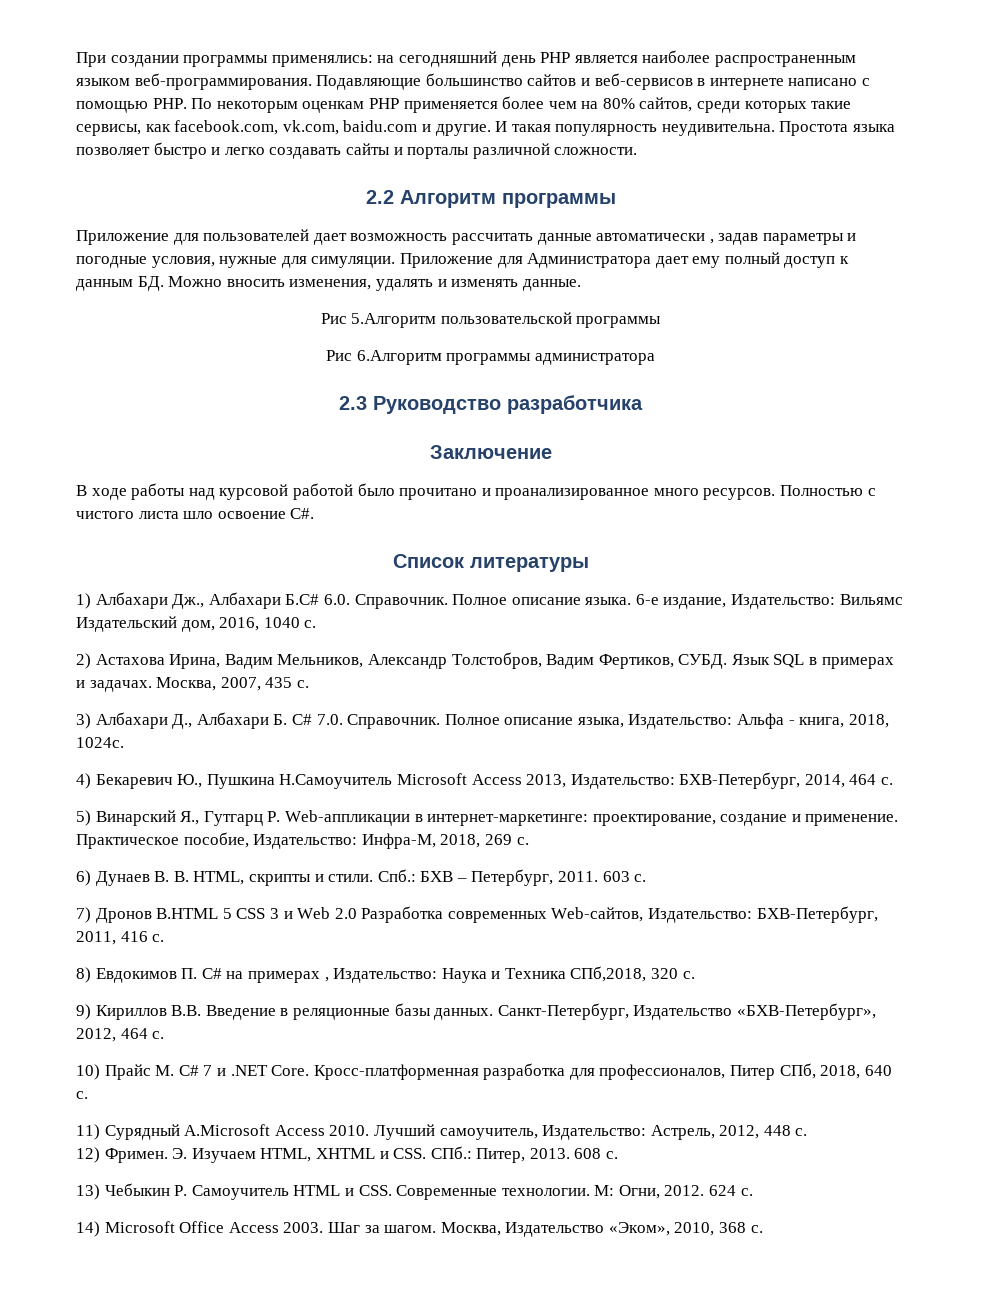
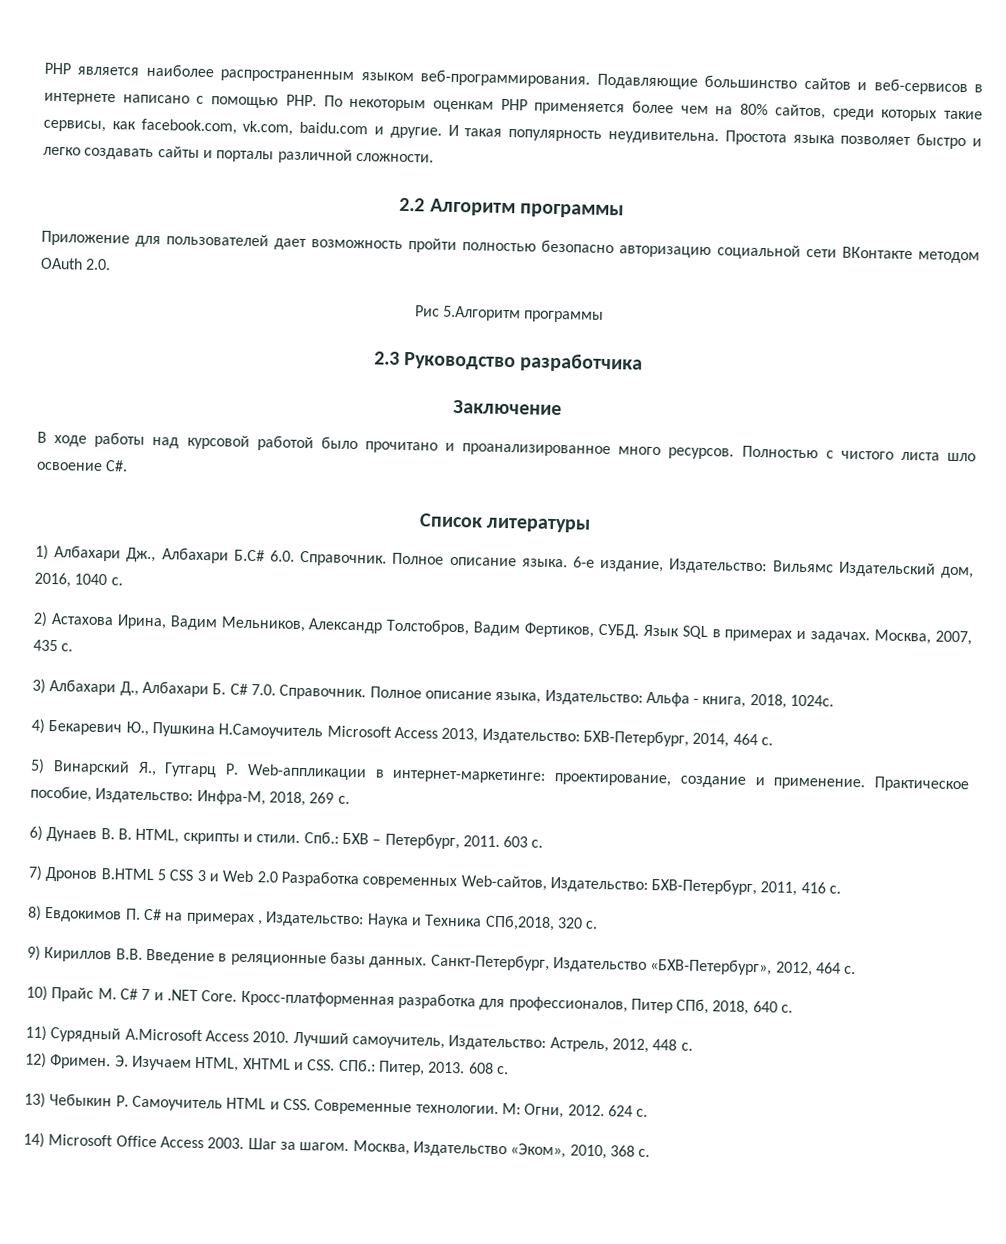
[76,51,536,67] При создании программы применялись: на сегодняшний день -> (44, 68) none
[451,233,857,245] [76,252,850,268] [76,276,581,291] рассчитать данные автоматически , задав параметры и погодные условия, нужные для симуляции. Приложение для Администратора дает ему полный доступ к данным БД. Можно вносить изменения, удалять и изменять данные. -> [407,238,980,264] [40,257,112,271] пройти полностью безопасно авторизацию социальной сети ВКонтакте методом OAuth 2.0.
[440,312,662,328] [326,350,655,365] пользовательской программы // Рис 6.Алгоритм программы администратора -> [523,310,605,323] программы

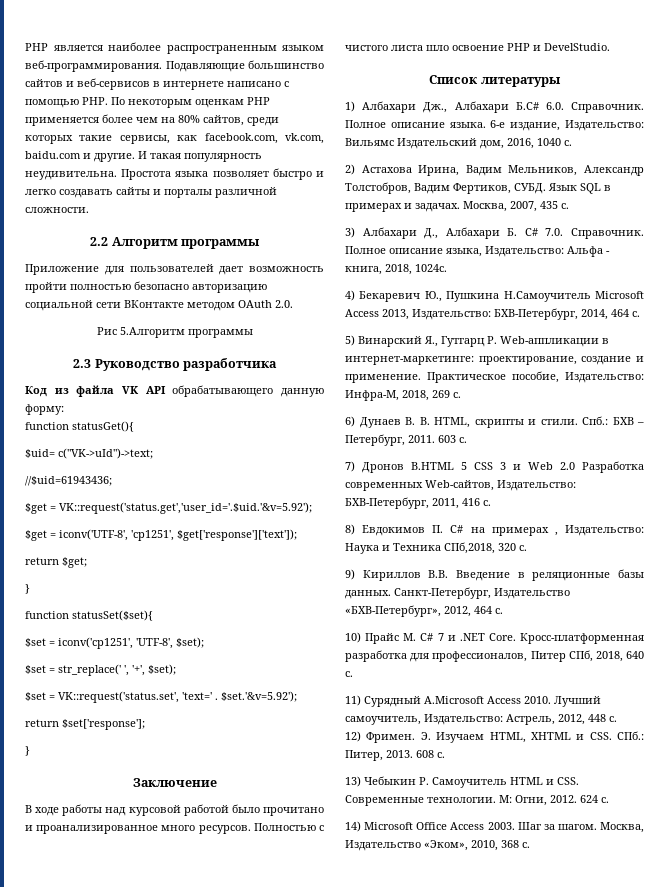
(644, 363) none -> [25,385,324,397] [25,404,64,415] [25,421,134,432] [25,448,153,459] [25,476,112,486] [25,502,312,514] [25,529,297,541] [25,557,87,568] [25,584,30,594] [25,610,153,621] [25,637,204,649] [25,664,176,676] [25,691,297,703] [25,719,145,730] [25,746,30,756] // Код из файла VK API обрабатывающего данную форму: // function statusGet(){ // $uid= c("VK->uId")->text; // //$uid=61943436; // $get = VK::request('status.get','user_id='.$uid.'&v=5.92'); // $get = iconv('UTF-8', 'cp1251', $get['response']['text']); // return $get; // } // function statusSet($set){ // $set = iconv('cp1251', 'UTF-8', $set); // $set = str_replace(' ', '+', $set); // $set = VK::request('status.set', 'text=' . $set.'&v=5.92'); // return $set['response']; // }
[105,460,129,472] C#. -> [507,43,610,51] PHP и DevelStudio.

